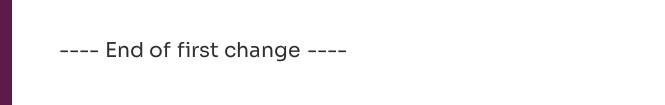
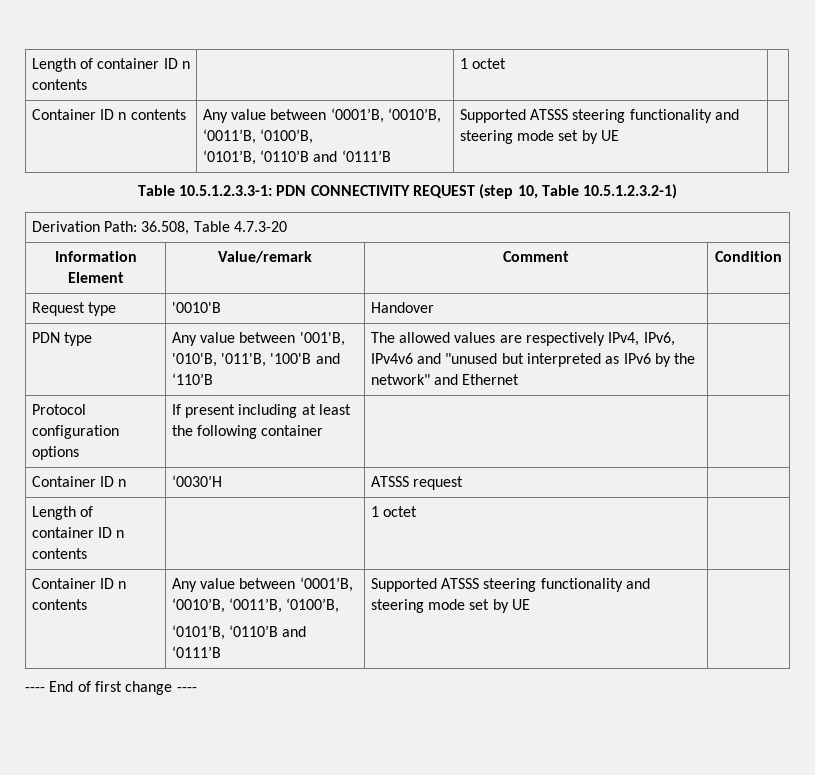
(59, 53) none -> [31,58,191,72] [31,79,87,90] [459,58,507,69] [31,109,186,120] [202,108,442,123] [202,129,314,144] [202,150,391,165] [459,109,740,123] [459,130,620,144] [137,184,678,199] [31,221,288,235] [54,251,137,262] [67,272,124,283] [218,251,312,263] [502,251,569,262] [715,251,782,262] [31,302,117,316] [171,302,221,313] [370,302,434,313] [31,332,93,346] [171,332,345,346] [171,353,340,367] [171,373,213,385] [370,332,675,346] [370,353,696,367] [370,374,520,385] [31,404,86,415] [31,425,119,439] [31,446,79,460] [171,404,352,418] [171,425,324,439] [31,476,127,487] [171,475,222,487] [370,476,464,490] [31,506,94,520] [31,527,125,538] [31,548,87,559] [370,506,418,517] [31,578,127,589] [31,599,87,610] [171,577,353,592] [171,598,340,613] [171,625,307,640] [171,646,221,658] [370,578,651,592] [370,599,531,613] Length of container ID n contents | | 1 octet | // Container ID n contents | Any value between ‘0001’B, ‘0010’B, ‘0011’B, ‘0100’B, // ‘0101’B, ‘0110’B and ‘0111’B | Supported ATSSS steering functionality and steering mode set by UE | // Table 10.5.1.2.3.3-1: PDN CONNECTIVITY REQUEST (step 10, Table 10.5.1.2.3.2-1) // Derivation Path: 36.508, Table 4.7.3-20 // Information Element | Value/remark | Comment | Condition // Request type | '0010'B | Handover | // PDN type | Any value between '001'B, '010'B, '011'B, '100'B and ‘110’B | The allowed values are respectively IPv4, IPv6, IPv4v6 and "unused but interpreted as IPv6 by the network" and Ethernet | // Protocol configuration options | If present including at least the following container | | // Container ID n | ‘0030’H | ATSSS request | // Length of container ID n contents | | 1 octet | // Container ID n contents | Any value between ‘0001’B, ‘0010’B, ‘0011’B, ‘0100’B, // ‘0101’B, ‘0110’B and ‘0111’B | Supported ATSSS steering functionality and steering mode set by UE | //

